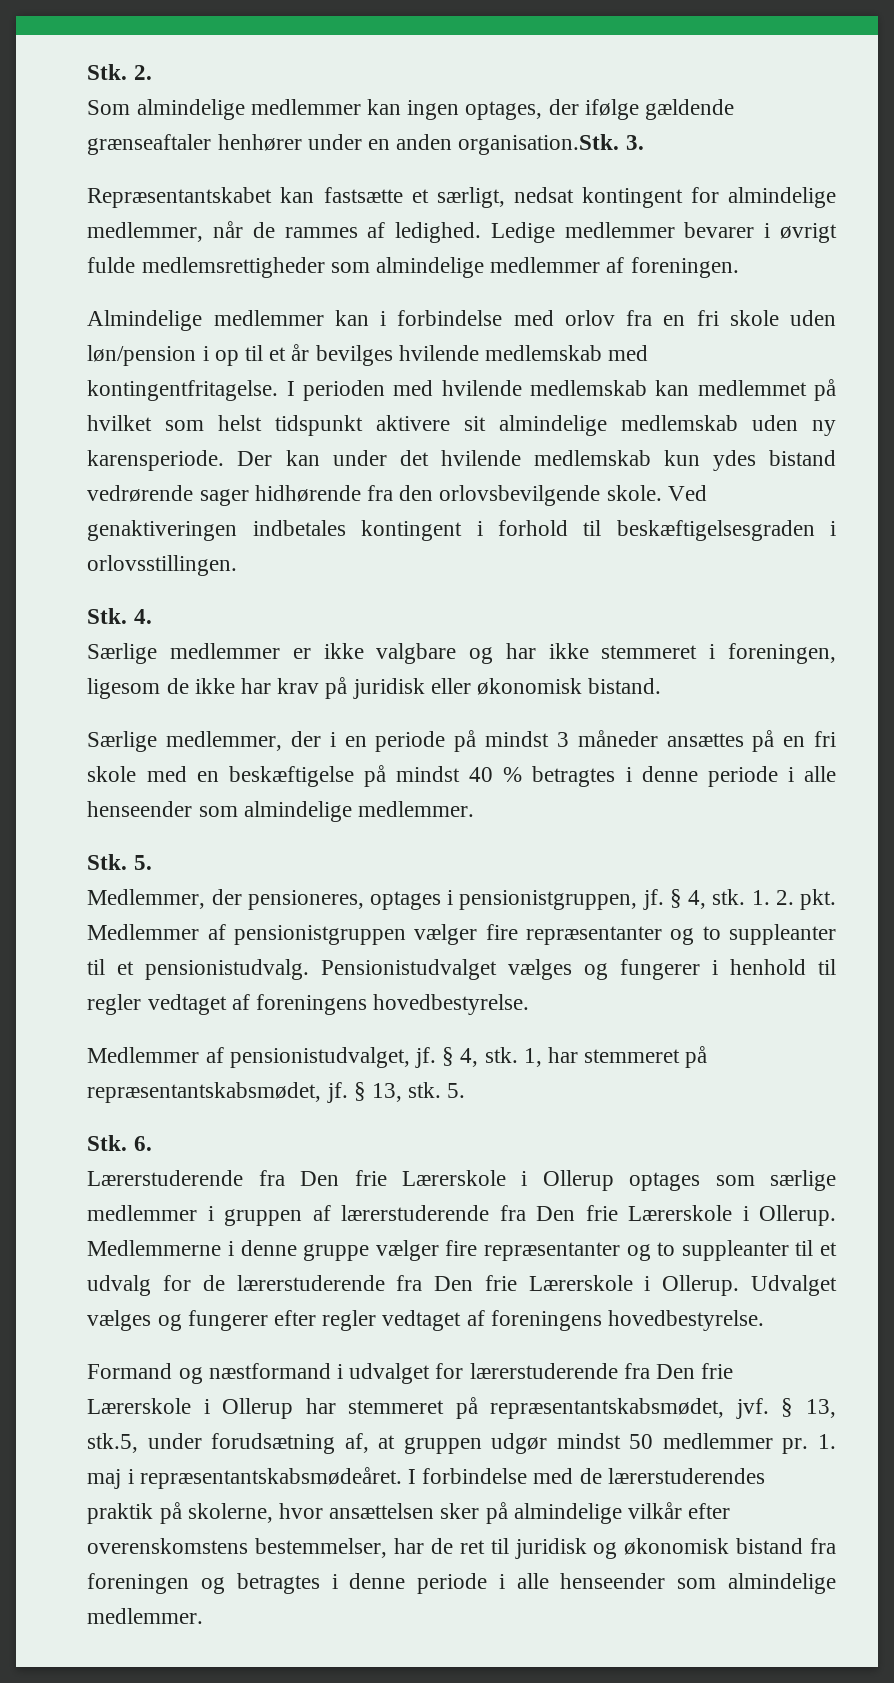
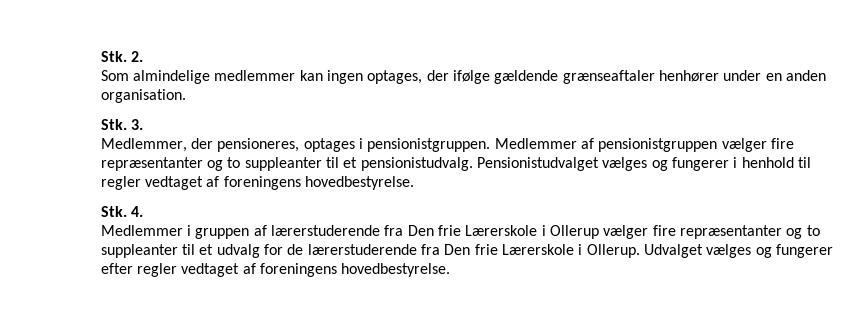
[458,134,644,155] [87,187,836,208] [87,221,837,243] [87,257,739,278] [87,310,837,331] [87,344,649,366] [87,379,836,401] [87,415,836,436] [87,450,836,471] [87,485,707,506] [87,520,836,541] [87,555,238,576] [87,608,152,624] [87,643,836,664] [87,677,662,699] [87,730,836,752] [87,765,836,787] [87,801,475,822] [87,854,152,870] organisation.Stk. 3. // Repræsentantskabet kan fastsætte et særligt, nedsat kontingent for almindelige medlemmer, når de rammes af ledighed. Ledige medlemmer bevarer i øvrigt fulde medlemsrettigheder som almindelige medlemmer af foreningen. // Almindelige medlemmer kan i forbindelse med orlov fra en fri skole uden løn/pension i op til et år bevilges hvilende medlemskab med kontingentfritagelse. I perioden med hvilende medlemskab kan medlemmet på hvilket som helst tidspunkt aktivere sit almindelige medlemskab uden ny karensperiode. Der kan under det hvilende medlemskab kun ydes bistand vedrørende sager hidhørende fra den orlovsbevilgende skole. Ved genaktiveringen indbetales kontingent i forhold til beskæftigelsesgraden i orlovsstillingen. // Stk. 4. // Særlige medlemmer er ikke valgbare og har ikke stemmeret i foreningen, ligesom de ikke har krav på juridisk eller økonomisk bistand. // Særlige medlemmer, der i en periode på mindst 3 måneder ansættes på en fri skole med en beskæftigelse på mindst 40 % betragtes i denne periode i alle henseender som almindelige medlemmer. // Stk. 5. -> [100,89,186,103] [100,119,144,130] organisation. // Stk. 3.
[459,889,837,910] pensionistgruppen, jf. § 4, stk. 1. 2. pkt. -> [367,138,491,152] pensionistgruppen.
[87,1046,708,1068] [87,1082,466,1103] [87,1135,152,1151] [87,1170,836,1191] [87,1205,198,1221] // Medlemmer af pensionistudvalget, jf. § 4, stk. 1, har stemmeret på repræsentantskabsmødet, jf. § 13, stk. 5. // Stk. 6. // Lærerstuderende fra Den frie Lærerskole i Ollerup optages som særlige medlemmer -> [100,206,144,217] [100,225,183,236] // Stk. 4. // Medlemmer
[759,1205,836,1226] [87,1240,370,1261] Ollerup. Medlemmerne i denne gruppe -> [549,225,599,239] Ollerup
[87,1363,734,1384] [87,1397,836,1419] [87,1433,837,1454] [87,1467,765,1489] [87,1502,731,1524] [87,1538,836,1559] [87,1573,836,1594] [87,1608,204,1624] // Formand og næstformand i udvalget for lærerstuderende fra Den frie Lærerskole i Ollerup har stemmeret på repræsentantskabsmødet, jvf. § 13, stk.5, under forudsætning af, at gruppen udgør mindst 50 medlemmer pr. 1. maj i repræsentantskabsmødeåret. I forbindelse med de lærerstuderendes praktik på skolerne, hvor ansættelsen sker på almindelige vilkår efter overenskomstens bestemmelser, har de ret til juridisk og økonomisk bistand fra foreningen og betragtes i denne periode i alle henseender som almindelige medlemmer. -> (451, 270) none

